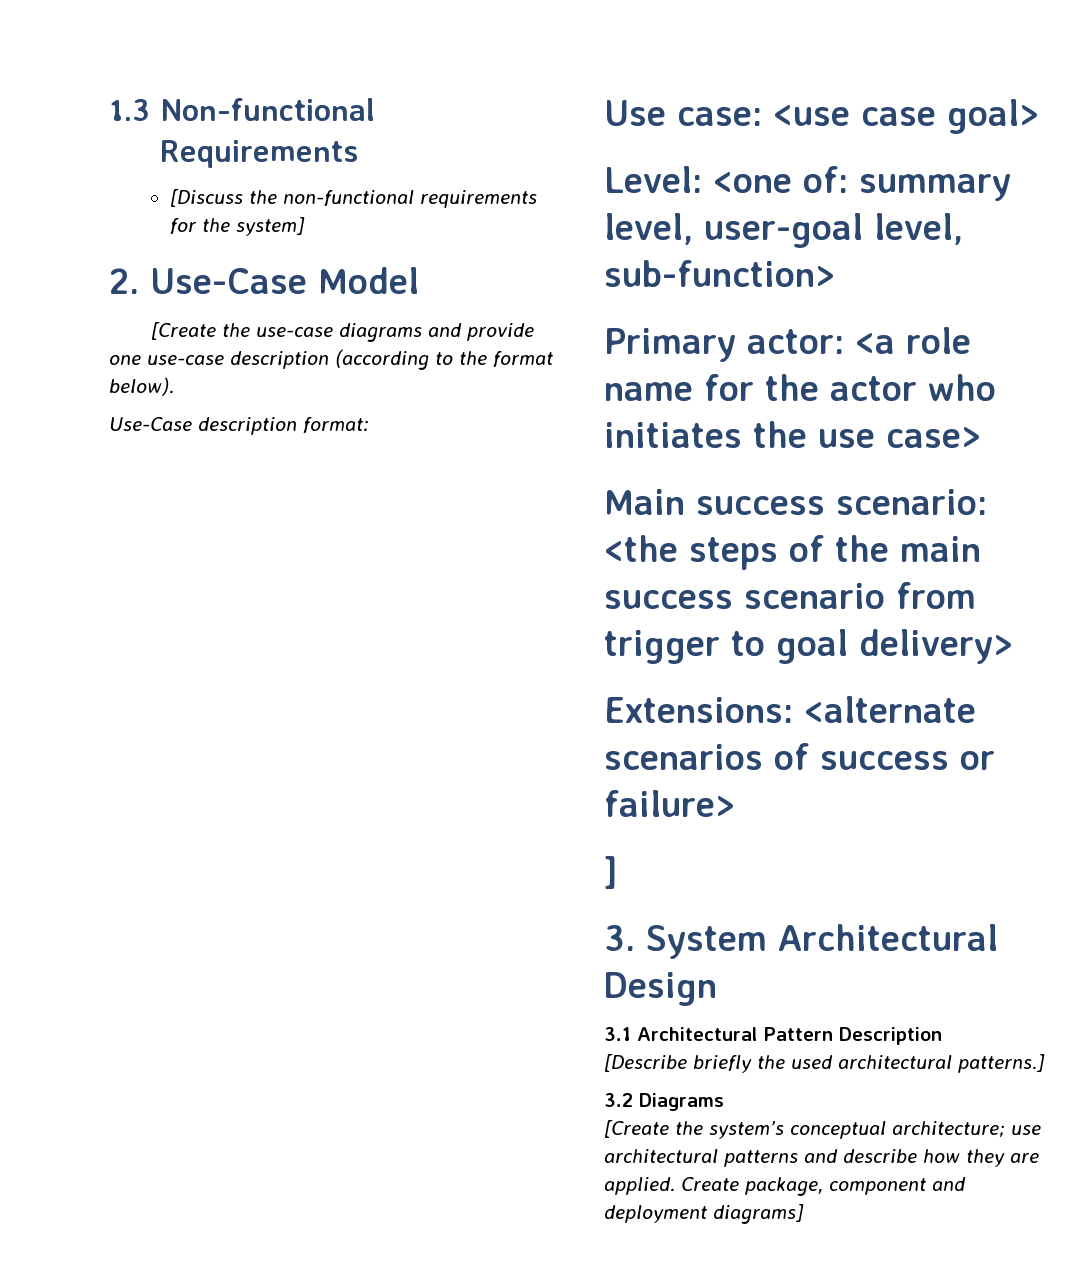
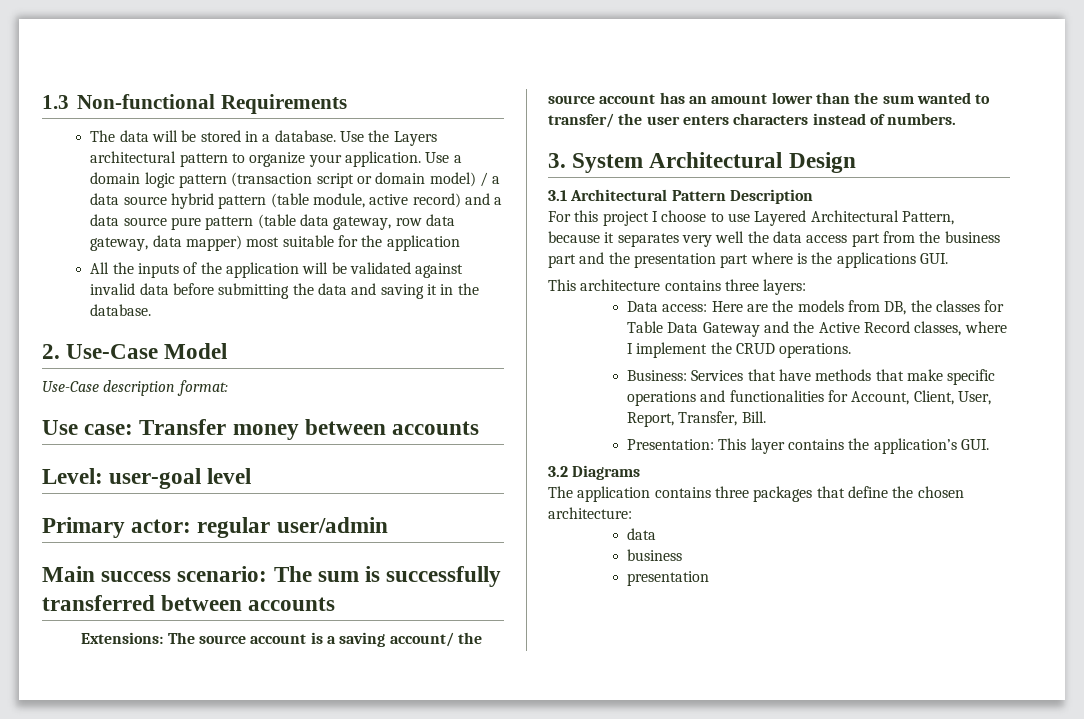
[169,189,537,208] [169,217,305,236] [109,267,419,294] [151,322,535,342] [109,349,554,370] [109,377,174,396] [Discuss the non-functional requirements for the system] // 2. Use-Case Model // [Create the use-case diagrams and provide one use-case description (according to the format below). -> [90,130,437,146] [90,151,462,167] [90,172,501,188] [90,193,503,209] [90,214,455,230] [90,235,460,251] [90,262,464,278] [90,283,479,299] [90,304,152,316] [42,343,228,359] The data will be stored in a database. Use the Layers architectural pattern to organize your application. Use a domain logic pattern (transaction script or domain model) / a data source hybrid pattern (table module, active record) and a data source pure pattern (table data gateway, row data gateway, data mapper) most suitable for the application // All the inputs of the application will be validated against invalid data before submitting the data and saving it in the database. // 2. Use-Case Model
[773,99,1039,134] [604,166,1011,201] [604,213,963,248] [604,260,835,287] [604,327,971,362] [604,374,996,401] [604,421,981,448] [604,489,987,515] [604,535,981,570] [604,582,976,609] [604,629,1013,664] [604,696,976,723] [604,743,995,770] [604,790,735,817] [604,856,618,889] <use case goal> // Level: <one of: summary level, user-goal level, sub-function> // Primary actor: <a role name for the actor who initiates the use case> // Main success scenario: <the steps of the main success scenario from trigger to goal delivery> // Extensions: <alternate scenarios of success or failure> // ] -> [139,419,480,440] [42,468,252,489] [42,517,388,538] [42,566,502,587] [42,595,336,611] [81,632,482,647] [548,92,991,104] [548,113,957,128] Transfer money between accounts // Level: user-goal level // Primary actor: regular user/admin // Main success scenario: The sum is successfully transferred between accounts // Extensions: The source account is a saving account/ the source account has an amount lower than the sum wanted to transfer/ the user enters characters instead of numbers.
[604,1054,1045,1073] [604,1093,724,1111] [604,1120,1041,1139] [604,1149,1039,1167] [604,1177,966,1196] [604,1204,804,1224] [Describe briefly the used architectural patterns.] // 3.2 Diagrams // [Create the system’s conceptual architecture; use architectural patterns and describe how they are applied. Create package, component and deployment diagrams] -> [548,210,954,226] [548,231,1000,247] [548,252,948,268] [548,279,807,295] [627,300,1005,315] [627,321,1007,337] [627,342,852,358] [627,369,996,385] [627,390,991,406] [627,411,766,427] [627,438,989,454] [548,465,641,480] [548,486,964,502] [548,507,632,519] [627,528,657,540] [627,549,683,561] [627,571,710,586] For this project I choose to use Layered Architectural Pattern, because it separates very well the data access part from the business part and the presentation part where is the applications GUI. // This architecture contains three layers: // Data access: Here are the models from DB, the classes for Table Data Gateway and the Active Record classes, where I implement the CRUD operations. // Business: Services that have methods that make specific operations and functionalities for Account, Client, User, Report, Transfer, Bill. // Presentation: This layer contains the application’s GUI. // 3.2 Diagrams // The application contains three packages that define the chosen architecture: // data // business // presentation

